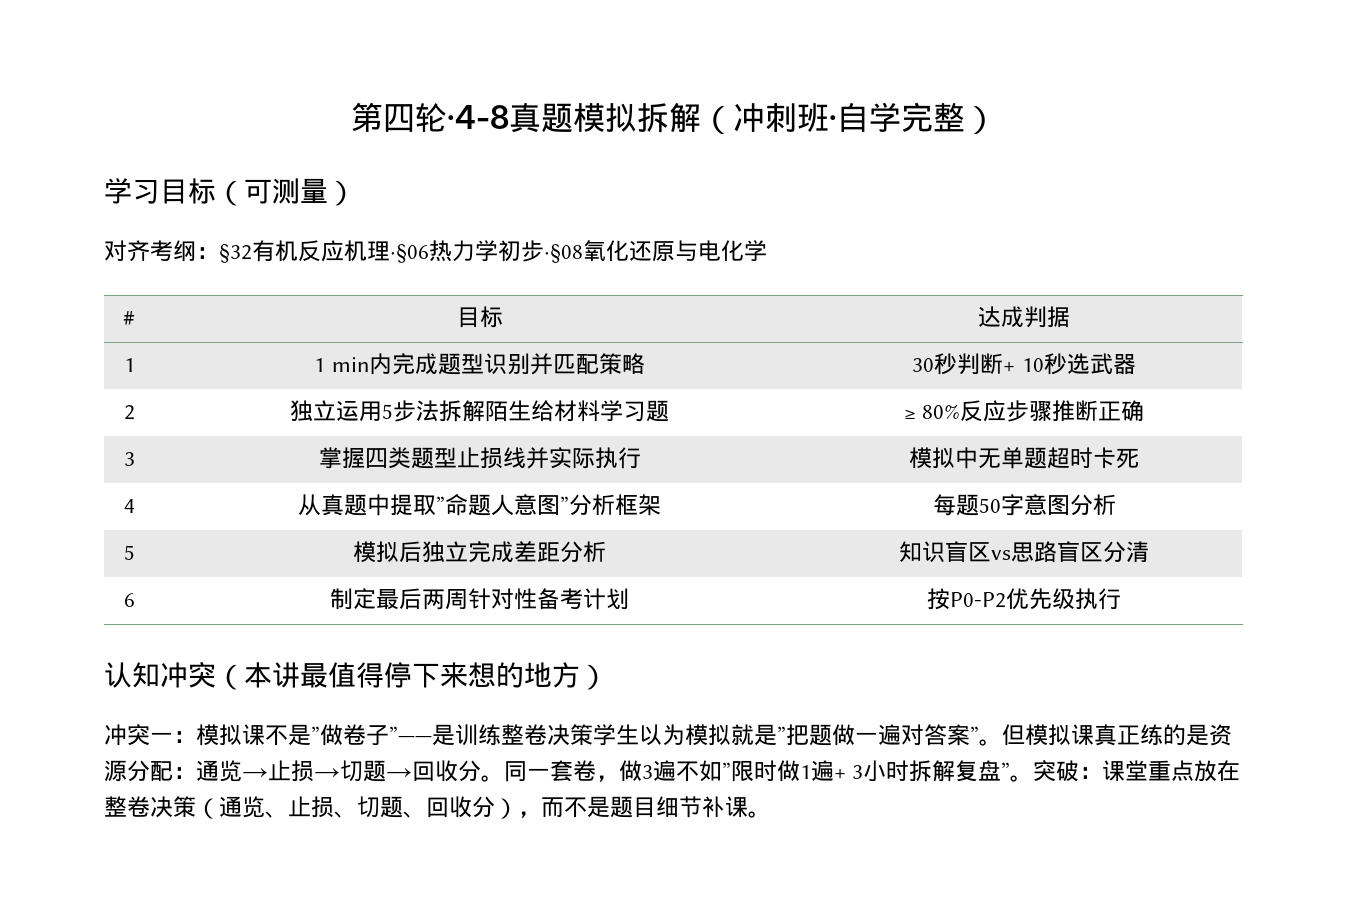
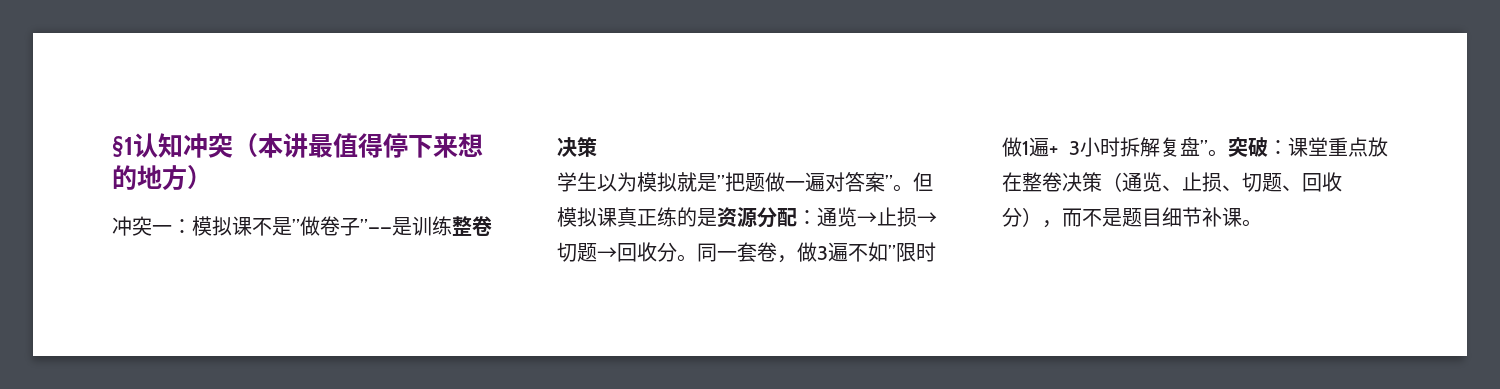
[350,102,997,134] [104,178,356,206] [104,240,767,263] [123,311,135,325] [456,306,503,328] [978,306,1070,328] [123,358,135,372] [314,353,645,375] [912,353,1136,375] [123,405,135,420] [290,400,669,422] [903,400,1145,422] [123,452,135,466] [318,447,641,469] [909,447,1139,469] [123,499,135,513] [298,494,661,516] [932,494,1116,516] [123,545,135,560] [353,541,606,563] [899,541,1149,563] [123,593,135,607] [330,588,629,610] [927,588,1121,610] 第四轮·4-8真题模拟拆解（冲刺班·自学完整） // 学习目标（可测量） // 对齐考纲：§32有机反应机理·§06热力学初步·§08氧化还原与电化学 // # | 目标 | 达成判据 // 1 | 1 min内完成题型识别并匹配策略 | 30秒判断+ 10秒选武器 // 2 | 独立运用5步法拆解陌生给材料学习题 | ≥ 80%反应步骤推断正确 // 3 | 掌握四类题型止损线并实际执行 | 模拟中无单题超时卡死 // 4 | 从真题中提取”命题人意图”分析框架 | 每题50字意图分析 // 5 | 模拟后独立完成差距分析 | 知识盲区vs思路盲区分清 // 6 | 制定最后两周针对性备考计划 | 按P0-P2优先级执行 // -> [112,136,133,157] §1
(593, 735) none -> (597, 147) //

